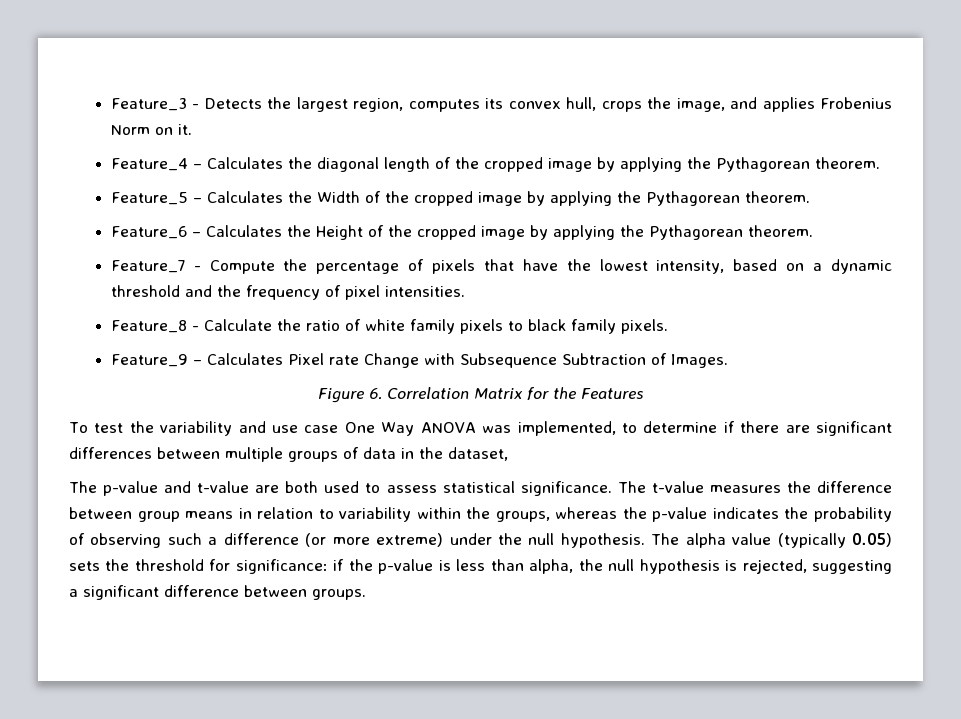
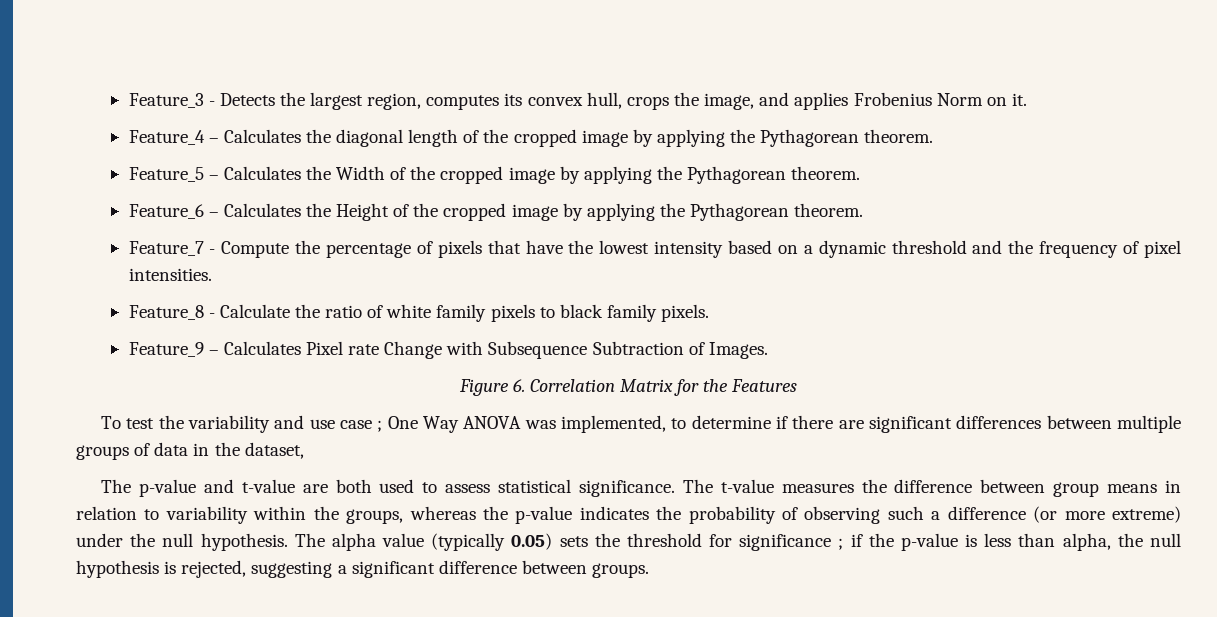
[656,260,725,274] intensity, -> [654,241,724,258] intensity
(339, 429) none -> [377,420,383,432] ;
[235,559,328,574] significance: -> [739,534,844,551] significance ;

